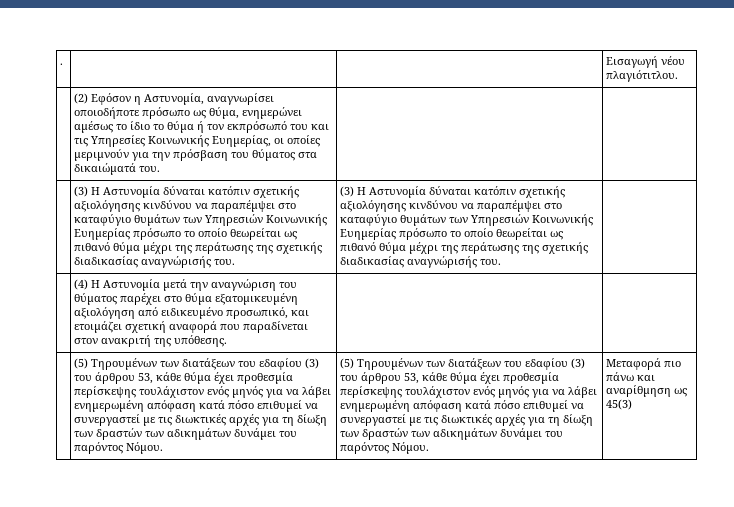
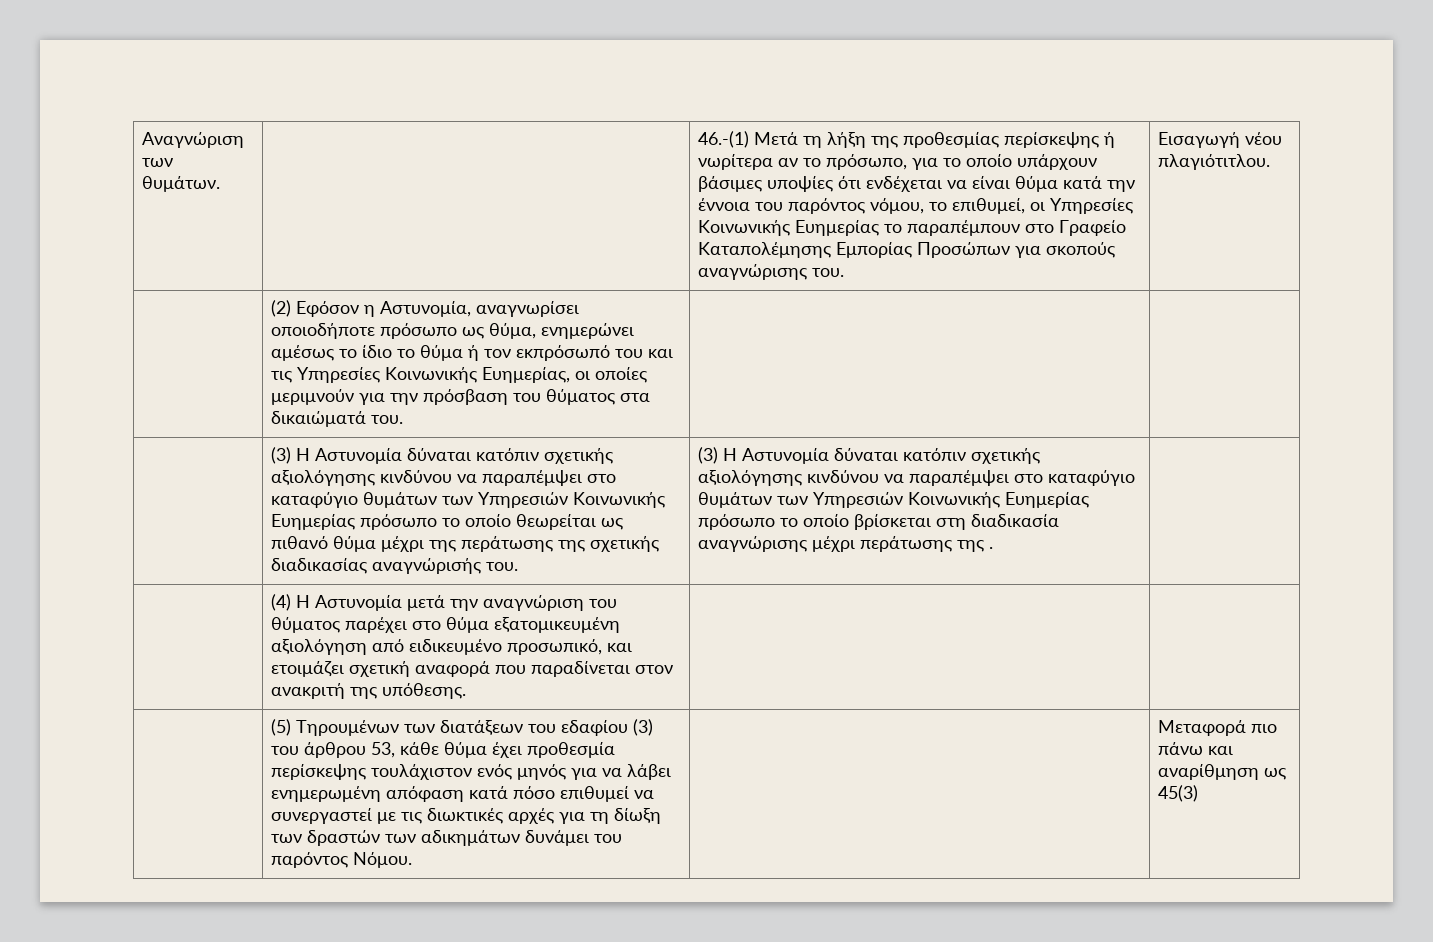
[60,63,64,65] . | | -> [142,132,245,148] [142,158,174,167] [142,176,221,192] [698,131,1116,148] [698,154,1098,170] [698,176,1136,192] [698,198,1135,214] [698,220,1127,236] [698,242,1117,258] [698,264,845,280] Αναγνώριση των θυμάτων. | | 46.-(1) Μετά τη λήξη της προθεσμίας περίσκεψης ή νωρίτερα αν το πρόσωπο, για το οποίο υπάρχουν βάσιμες υποψίες ότι ενδέχεται να είναι θύμα κατά την έννοια του παρόντος νόμου, το επιθυμεί, οι Υπηρεσίες Κοινωνικής Ευημερίας το παραπέμπουν στο Γραφείο Καταπολέμησης Εμπορίας Προσώπων για σκοπούς αναγνώρισης του.
[496,228,564,240] [340,242,589,254] [340,256,502,268] θεωρείται ως πιθανό θύμα μέχρι της περάτωσης της σχετικής διαδικασίας αναγνώρισής του. -> [854,514,1060,530] [698,536,994,552] βρίσκεται στη διαδικασία αναγνώρισης μέχρι περάτωσης της .
[340,358,586,370] [340,372,560,384] [340,386,598,398] [340,400,585,412] [340,414,594,426] [340,428,564,440] [340,442,430,454] (5) Τηρουμένων των διατάξεων του εδαφίου (3) του άρθρου 53, κάθε θύμα έχει προθεσμία περίσκεψης τουλάχιστον ενός μηνός για να λάβει ενημερωμένη απόφαση κατά πόσο επιθυμεί να συνεργαστεί με τις διωκτικές αρχές για τη δίωξη των δραστών των αδικημάτων δυνάμει του παρόντος Νόμου. -> (413, 860) none

